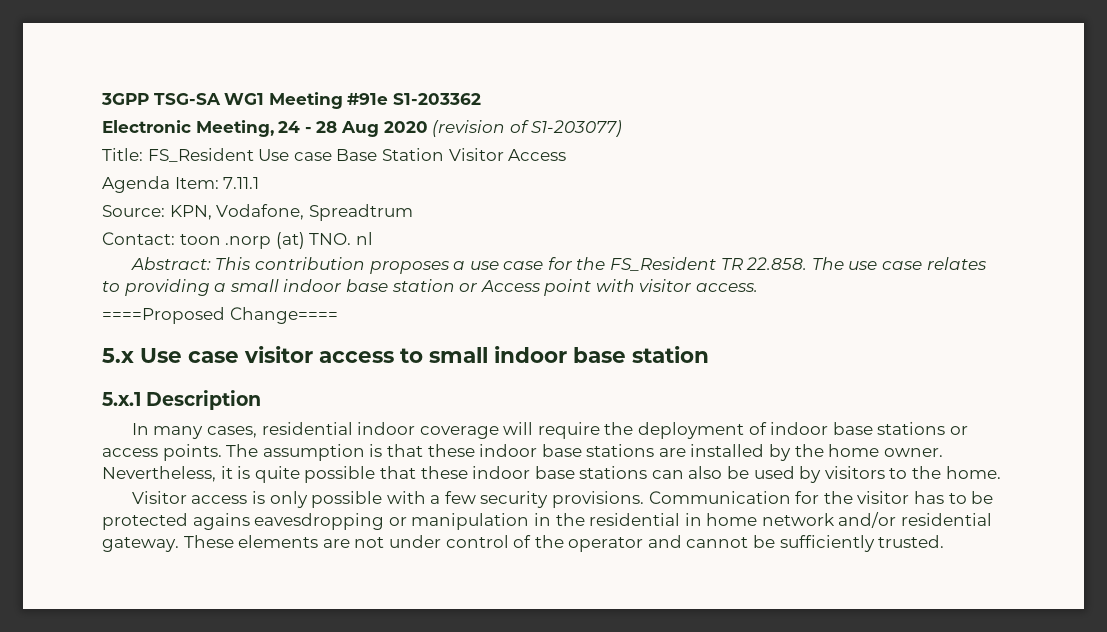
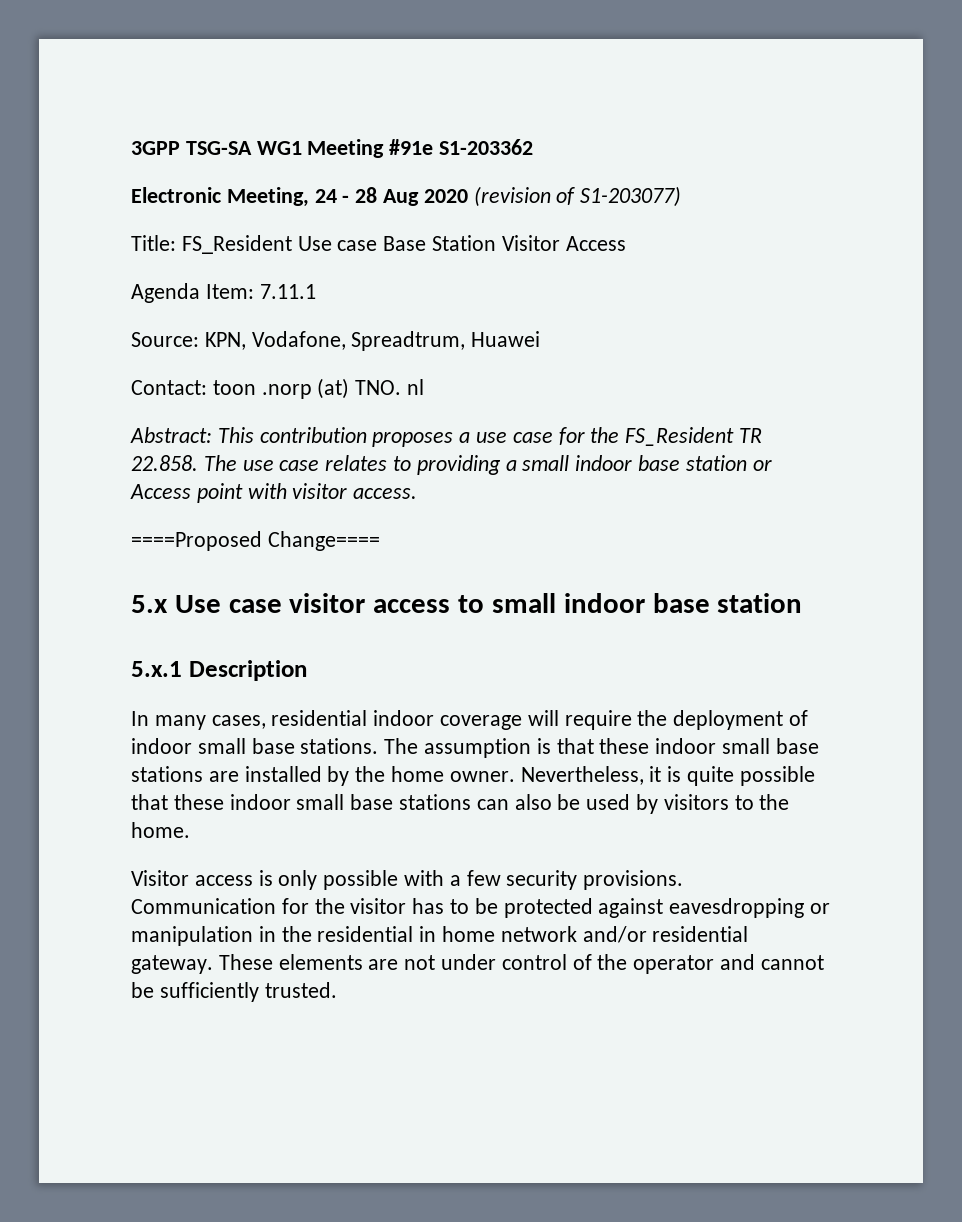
[308,204,413,221] Spreadtrum -> [351,331,541,351] Spreadtrum, Huawei
[832,422,968,435] [102,444,222,461] base stations or access points. -> [197,738,379,754] small base stations.
(538, 450) none -> [722,738,771,754] small
(531, 472) none -> [296,794,345,810] small
[192,513,250,530] agains -> [598,898,664,918] against

